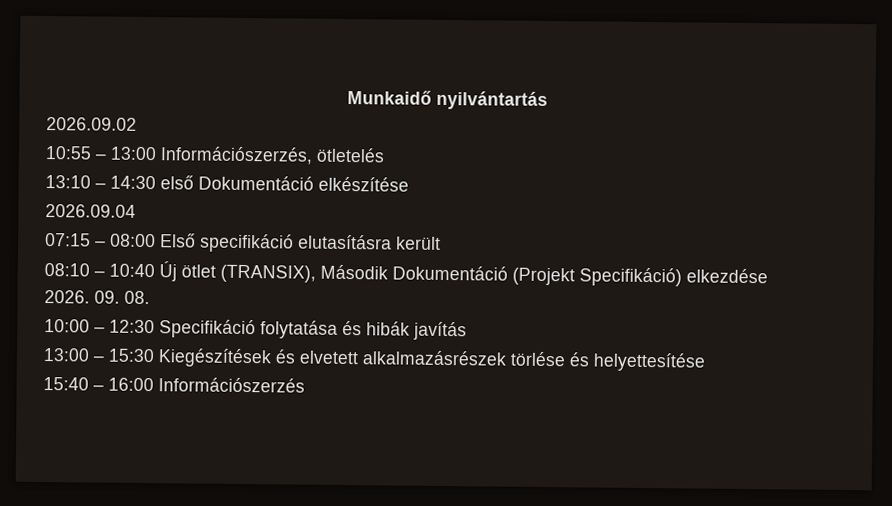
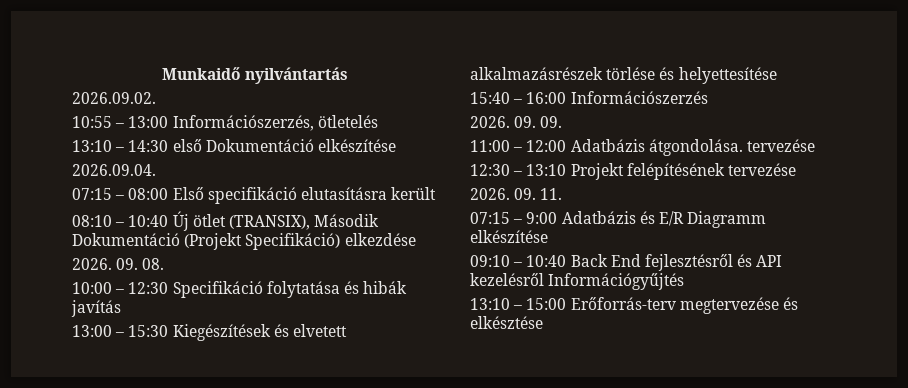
[46,117,137,131] 2026.09.02 -> [72,92,156,104] 2026.09.02.
[45,204,136,218] 2026.09.04 -> [72,164,156,176] 2026.09.04.
(305, 385) none -> [470,116,563,128] [470,139,815,156] [470,163,796,180] [470,188,563,200] [470,211,767,228] [470,230,548,243] [470,254,783,271] [470,273,685,290] [470,297,798,314] [470,316,543,329] // 2026. 09. 09. // 11:00 – 12:00 Adatbázis átgondolása. tervezése // 12:30 – 13:10 Projekt felépítésének tervezése // 2026. 09. 11. // 07:15 – 9:00 Adatbázis és E/R Diagramm elkészítése // 09:10 – 10:40 Back End fejlesztésről és API kezelésről Információgyűjtés // 13:10 – 15:00 Erőforrás-terv megtervezése és elkésztése

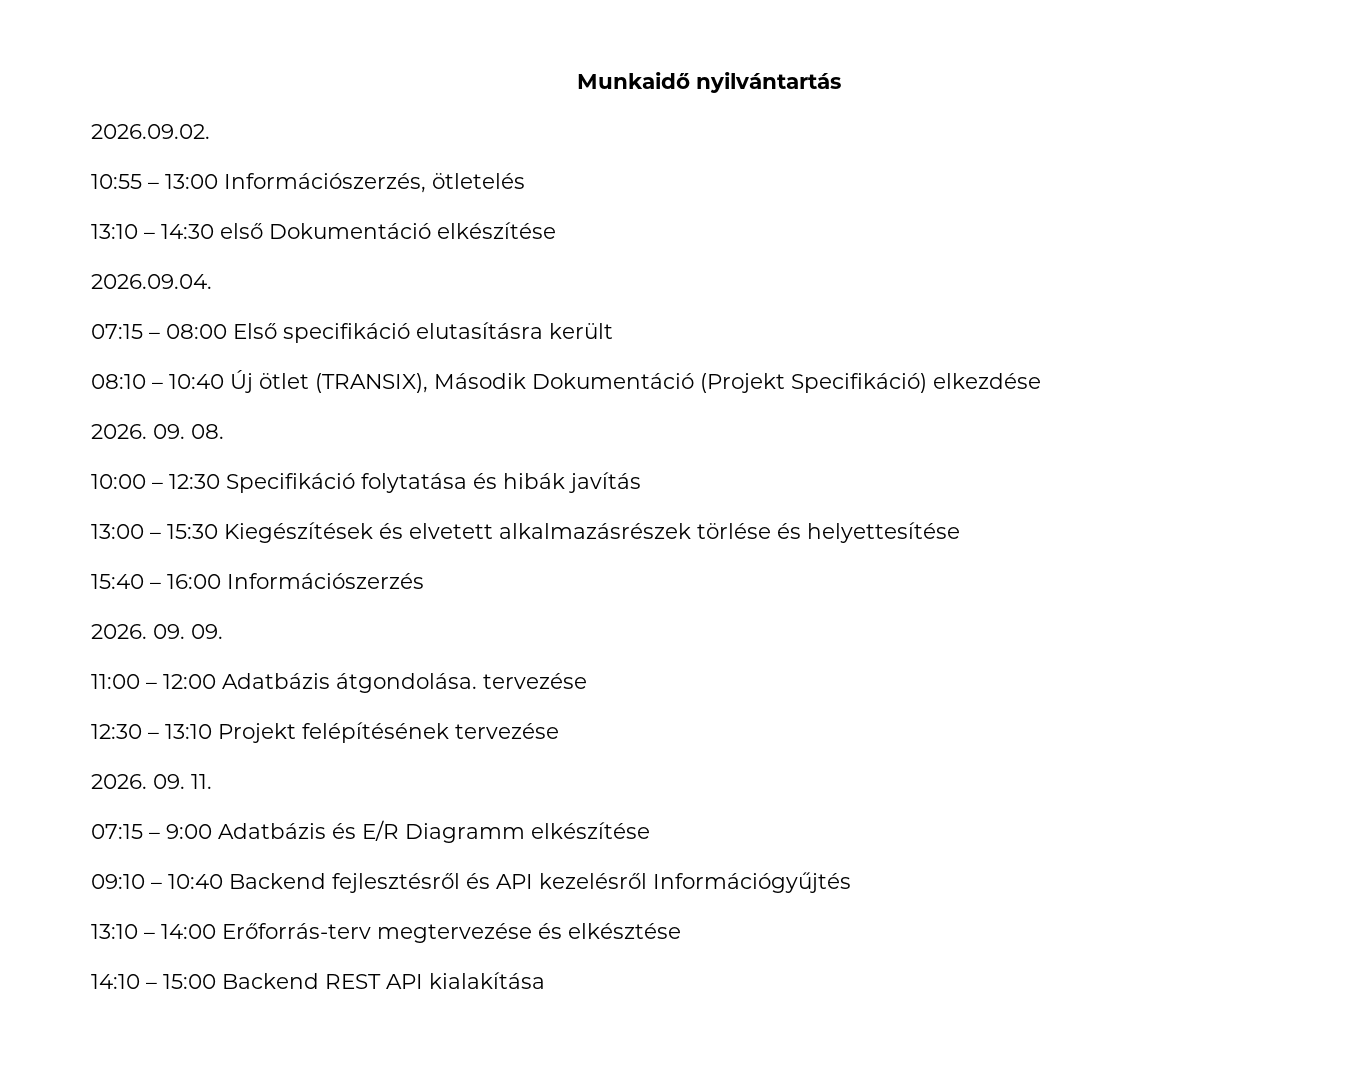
[570,254,641,267] Back End -> [229,873,326,889] Backend
[526,298,567,310] 15:00 -> [161,924,216,939] 14:00
(543, 322) none -> [91,972,545,989] // 14:10 – 15:00 Backend REST API kialakítása

